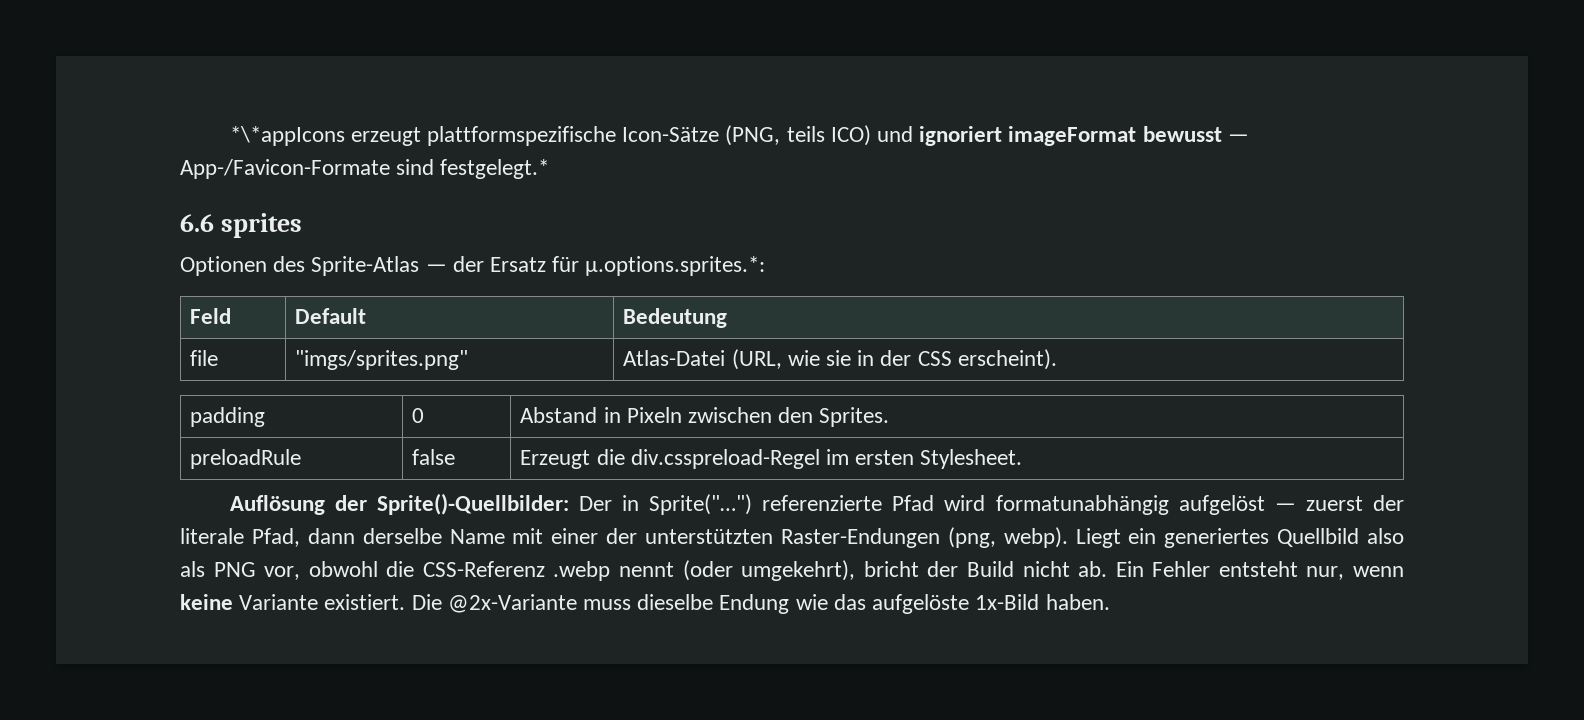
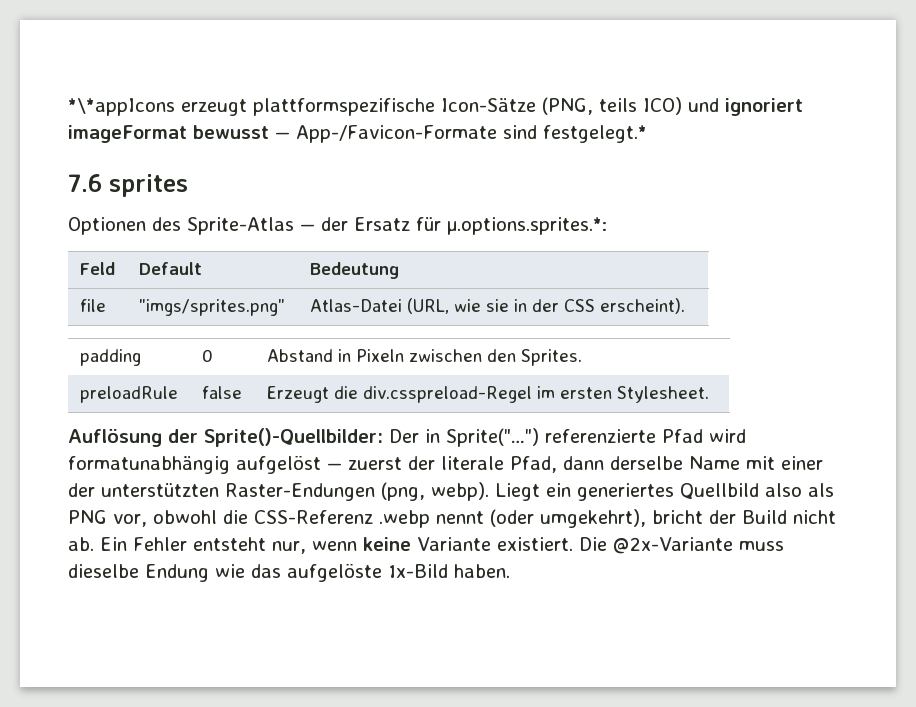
[180,214,214,232] 6.6 -> [68,174,102,192] 7.6

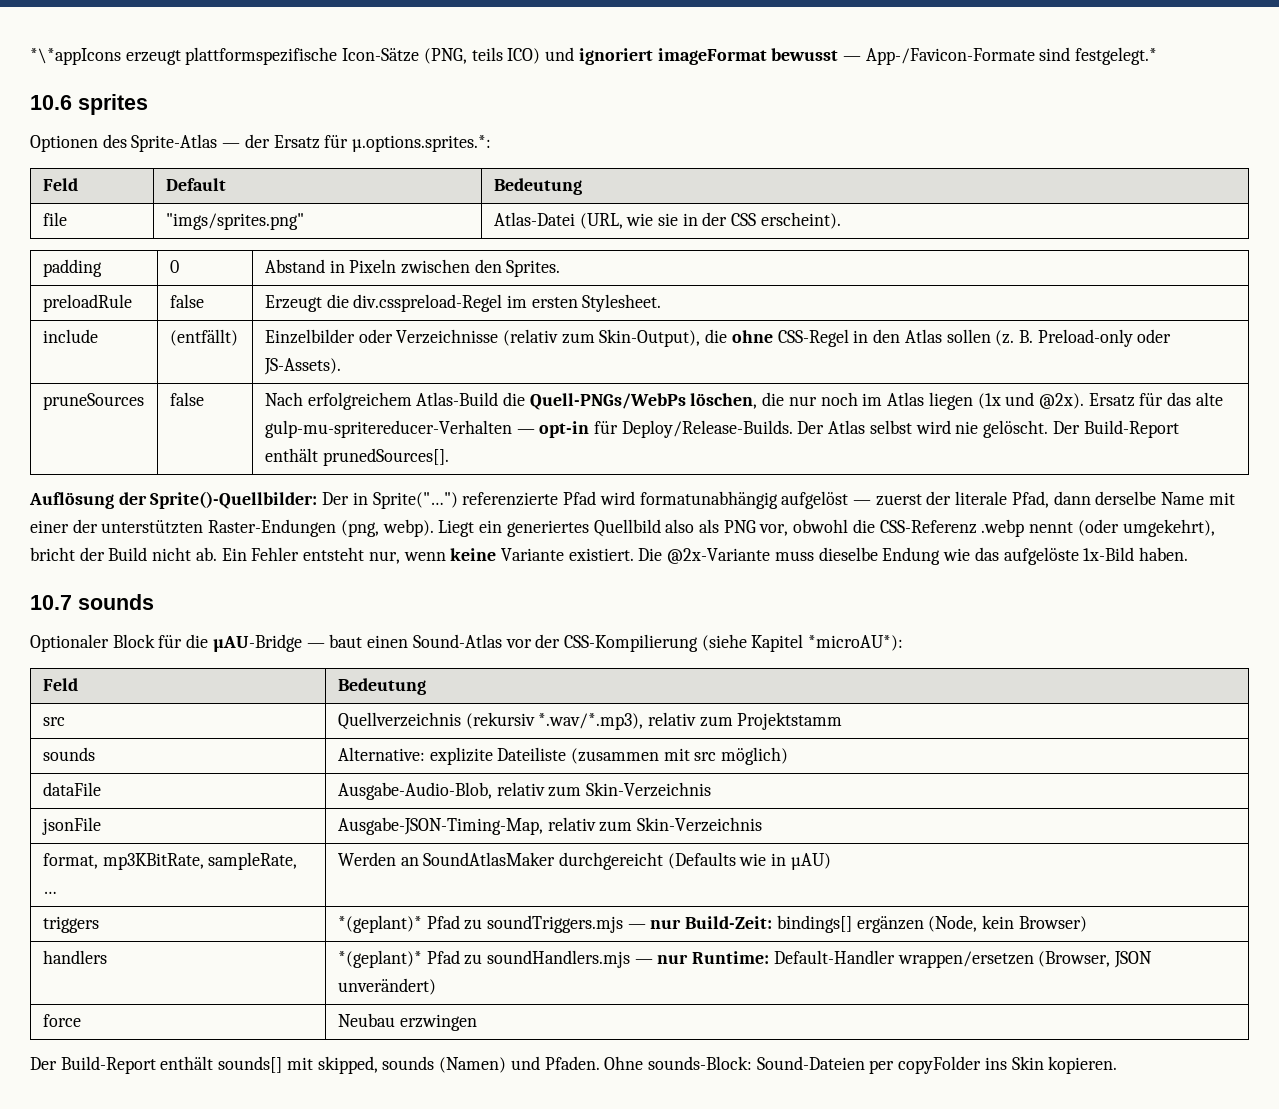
[68,174,102,192] 7.6 -> [30,95,72,110] 10.6
(709, 394) none -> [42,329,98,343] [169,329,238,346] [264,329,1172,347] [263,358,341,375] [42,393,144,410] [169,392,204,406] [264,392,1223,410] [264,420,1179,438] [264,448,449,466] // include | (entfällt) | Einzelbilder oder Verzeichnisse (relativ zum Skin-Output), die ohne CSS-Regel in den Atlas sollen (z. B. Preload-only oder JS-Assets). // pruneSources | false | Nach erfolgreichem Atlas-Build die Quell-PNGs/WebPs löschen, die nur noch im Atlas liegen (1x und @2x). Ersatz für das alte gulp-mu-spritereducer-Verhalten — opt-in für Deploy/Release-Builds. Der Atlas selbst wird nie gelöscht. Der Build-Report enthält prunedSources[].
(510, 571) none -> [30,594,154,610] [30,634,904,652] [42,678,78,691] [337,678,426,695] [42,717,65,726] [337,712,843,730] [42,747,95,761] [337,747,789,765] [42,782,101,796] [337,782,711,800] [41,817,101,835] [337,817,762,835] [42,852,298,870] [42,891,57,894] [337,852,831,870] [42,916,99,933] [337,915,1087,933] [42,950,107,964] [337,950,1153,968] [337,978,436,995] [42,1014,81,1027] [337,1013,477,1031] [30,1056,1118,1074] // 10.7 sounds // Optionaler Block für die µAU-Bridge — baut einen Sound-Atlas vor der CSS-Kompilierung (siehe Kapitel *microAU*): // Feld | Bedeutung // src | Quellverzeichnis (rekursiv *.wav/*.mp3), relativ zum Projektstamm // sounds | Alternative: explizite Dateiliste (zusammen mit src möglich) // dataFile | Ausgabe-Audio-Blob, relativ zum Skin-Verzeichnis // jsonFile | Ausgabe-JSON-Timing-Map, relativ zum Skin-Verzeichnis // format, mp3KBitRate, sampleRate, … | Werden an SoundAtlasMaker durchgereicht (Defaults wie in µAU) // triggers | *(geplant)* Pfad zu soundTriggers.mjs — nur Build-Zeit: bindings[] ergänzen (Node, kein Browser) // handlers | *(geplant)* Pfad zu soundHandlers.mjs — nur Runtime: Default-Handler wrappen/ersetzen (Browser, JSON unverändert) // force | Neubau erzwingen // Der Build-Report enthält sounds[] mit skipped, sounds (Namen) und Pfaden. Ohne sounds-Block: Sound-Dateien per copyFolder ins Skin kopieren.

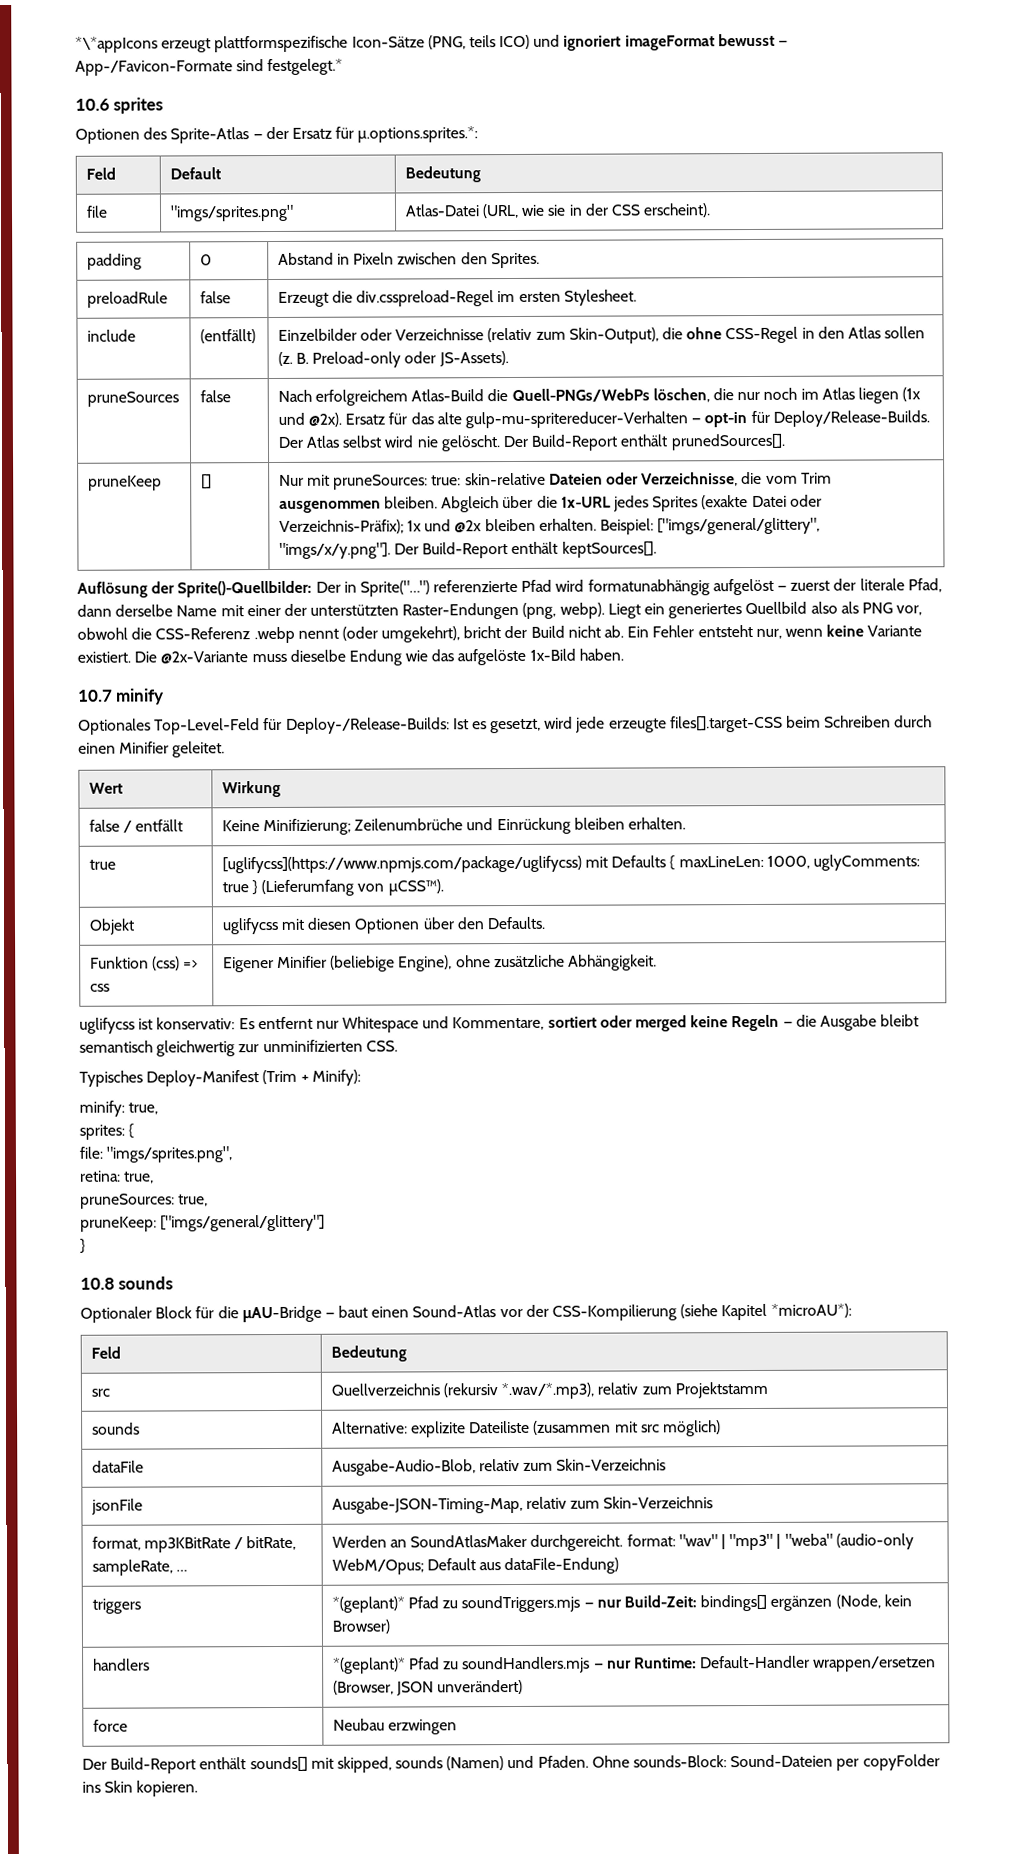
(449, 457) none -> [87,475,162,491] [200,474,212,490] [278,471,832,490] [278,494,822,513] [278,517,821,535] [278,541,657,559] // pruneKeep | [] | Nur mit pruneSources: true: skin-relative Dateien oder Verzeichnisse, die vom Trim ausgenommen bleiben. Abgleich über die 1x-URL jedes Sprites (exakte Datei oder Verzeichnis-Präfix); 1x und @2x bleiben erhalten. Beispiel: ["imgs/general/glittery", "imgs/x/y.png"]. Der Build-Report enthält keptSources[].
(72, 602) none -> [115,688,165,705] [78,715,933,735] [78,741,226,758] [88,782,123,794] [221,780,281,798] [88,819,184,833] [221,817,686,836] [88,859,116,870] [221,854,920,874] [221,879,444,897] [88,918,135,935] [221,916,546,935] [89,956,199,971] [89,983,110,992] [222,954,657,973] [79,1014,920,1034] [79,1039,398,1057] [79,1069,361,1087] [79,1100,159,1117] [79,1123,135,1140] [79,1146,233,1163] [80,1170,155,1184] [80,1193,209,1209] [80,1214,326,1232] [80,1238,86,1254] [80,1277,115,1290] minify // Optionales Top-Level-Feld für Deploy-/Release-Builds: Ist es gesetzt, wird jede erzeugte files[].target-CSS beim Schreiben durch einen Minifier geleitet. // Wert | Wirkung // false / entfällt | Keine Minifizierung; Zeilenumbrüche und Einrückung bleiben erhalten. // true | [uglifycss](https://www.npmjs.com/package/uglifycss) mit Defaults { maxLineLen: 1000, uglyComments: true } (Lieferumfang von µCSS™). // Objekt | uglifycss mit diesen Optionen über den Defaults. // Funktion (css) => css | Eigener Minifier (beliebige Engine), ohne zusätzliche Abhängigkeit. // uglifycss ist konservativ: Es entfernt nur Whitespace und Kommentare, sortiert oder merged keine Regeln — die Ausgabe bleibt semantisch gleichwertig zur unminifizierten CSS. // Typisches Deploy-Manifest (Trim + Minify): // minify: true, // sprites: { // file: "imgs/sprites.png", // retina: true, // pruneSources: true, // pruneKeep: ["imgs/general/glittery"] // } // 10.8
[102,853,204,870] mp3KBitRate, -> [144,1535,297,1553] mp3KBitRate / bitRate,
[558,852,831,870] durchgereicht (Defaults wie in µAU) -> [530,1533,914,1551] [331,1557,620,1575] durchgereicht. format: "wav" | "mp3" | "weba" (audio-only WebM/Opus; Default aus dataFile-Endung)

